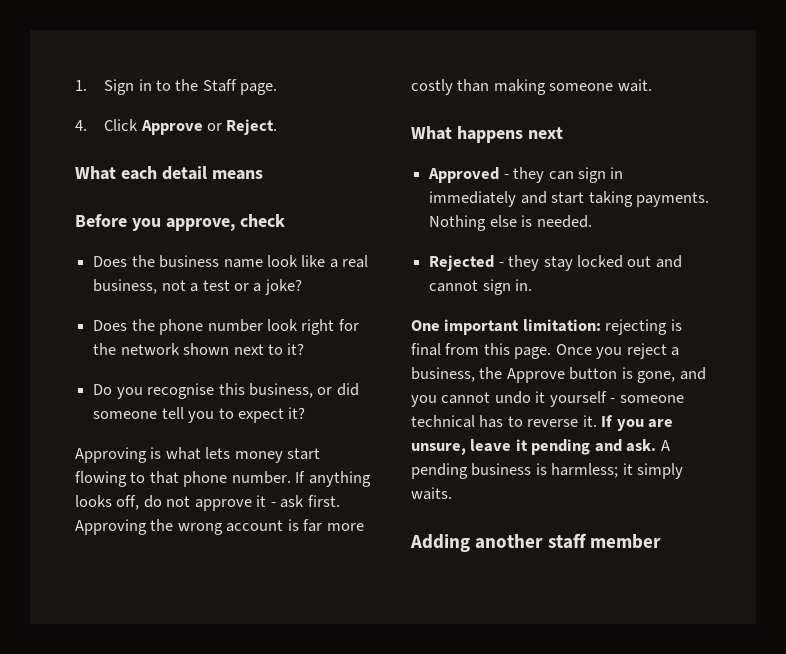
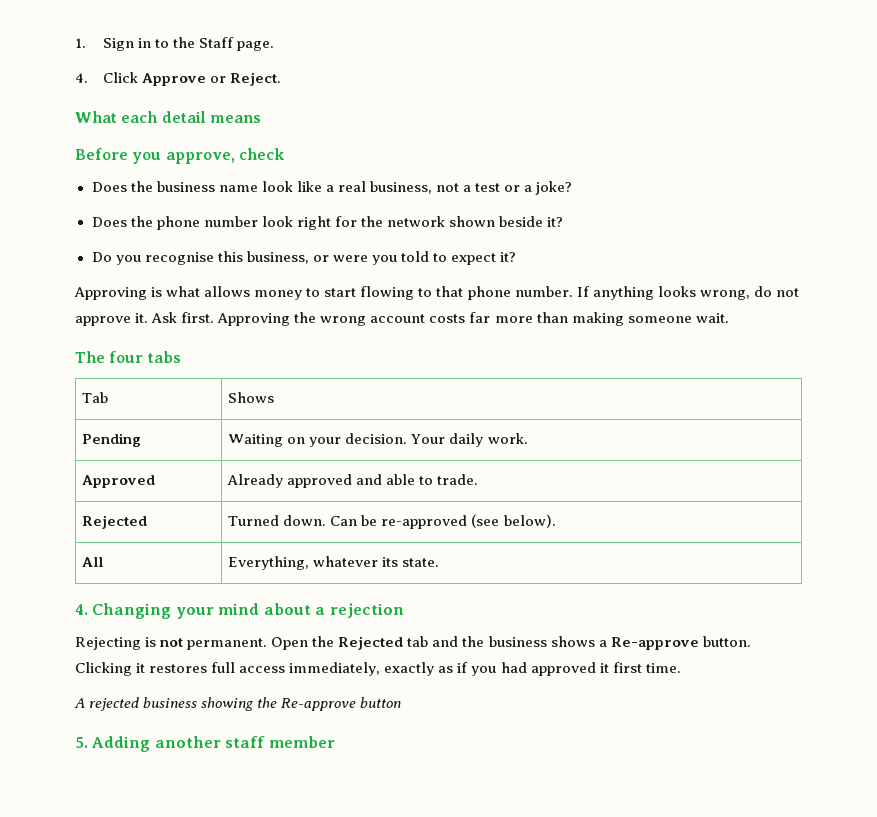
[233,344,283,355] next to -> [499,216,543,227] beside
[336,383,359,396] [93,407,215,423] did someone tell you -> [332,251,429,265] were you told
[205,447,283,463] lets money -> [204,286,321,300] allows money to
[116,495,140,510] off, -> [699,290,750,300] wrong,
[256,495,305,508] it - ask -> [135,312,178,323] it. Ask
[287,519,299,531] is -> [429,314,466,323] costs
[411,79,453,95] costly -> (533, 319) none
[411,126,563,143] [428,167,624,183] [429,191,709,207] [429,215,592,231] [429,255,682,271] [429,279,533,295] [411,319,682,335] [411,343,680,359] [411,367,706,383] [411,391,684,407] [411,415,674,431] [411,439,670,455] [411,463,684,479] [411,487,452,500] What happens next // Approved - they can sign in immediately and start taking payments. Nothing else is needed. // Rejected - they stay locked out and cannot sign in. // One important limitation: rejecting is final from this page. Once you reject a business, the Approve button is gone, and you cannot undo it yourself - someone technical has to reverse it. If you are unsure, leave it pending and ask. A pending business is harmless; it simply waits. // -> [75,351,181,363] [82,392,109,403] [228,392,275,403] [82,433,142,447] [228,433,528,447] [82,475,156,488] [227,474,479,488] [82,515,148,529] [228,514,556,529] [82,557,104,567] [228,556,440,570] [75,603,404,619] [75,636,751,650] [75,662,681,676] [74,697,402,711] [75,737,88,748] The four tabs // Tab | Shows // Pending | Waiting on your decision. Your daily work. // Approved | Already approved and able to trade. // Rejected | Turned down. Can be re-approved (see below). // All | Everything, whatever its state. // 4. Changing your mind about a rejection // Rejecting is not permanent. Open the Rejected tab and the business shows a Re-approve button. Clicking it restores full access immediately, exactly as if you had approved it first time. // A rejected business showing the Re-approve button // 5.

